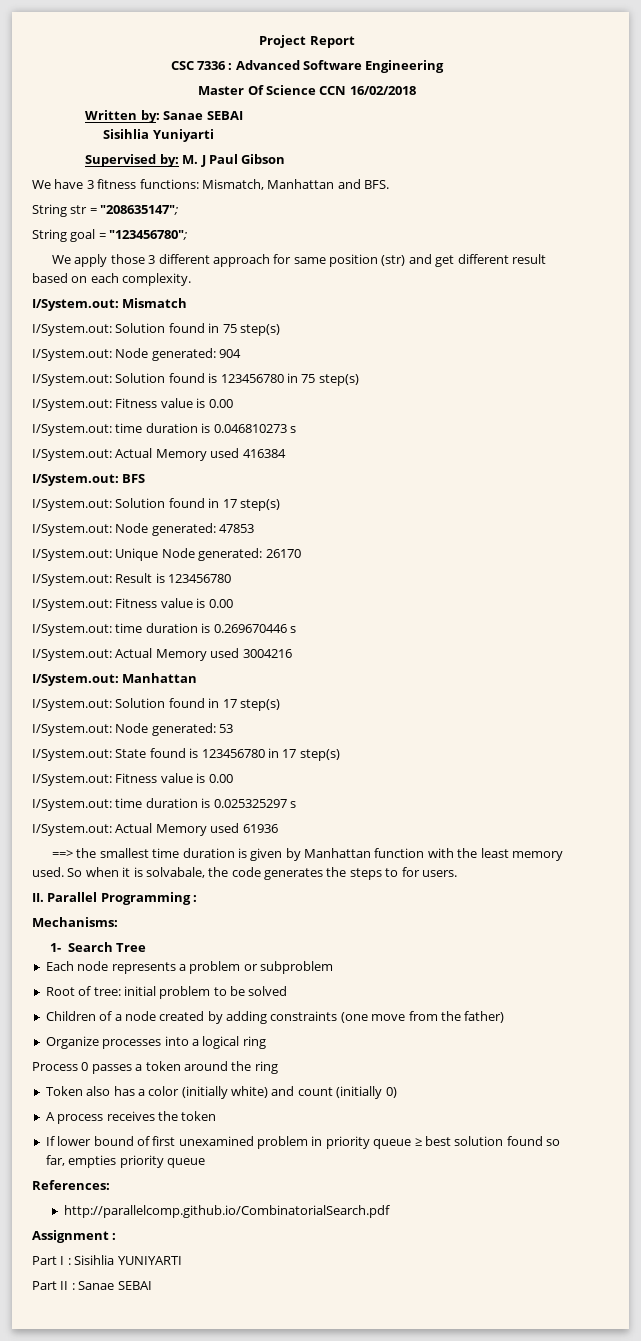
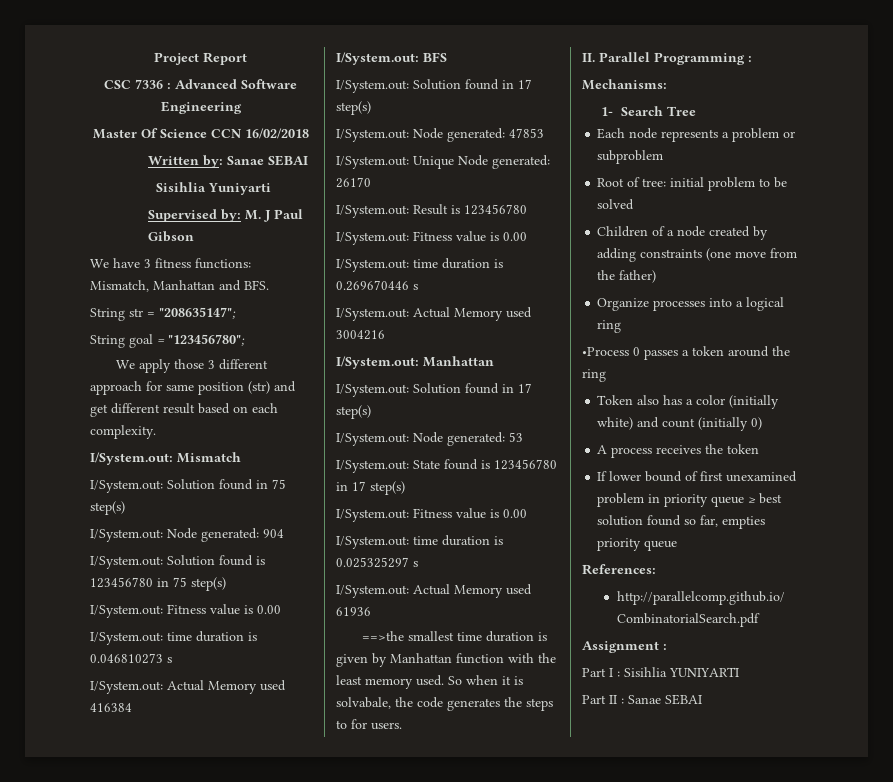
[52,848,97,858] ==> the -> [362,631,405,641] ==>the
[32,1062,78,1071] Process -> [582,347,629,356] •Process

